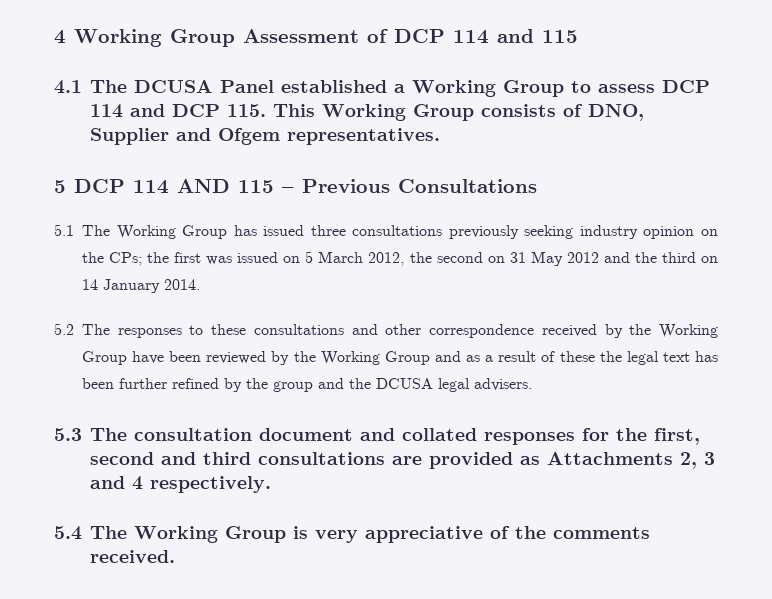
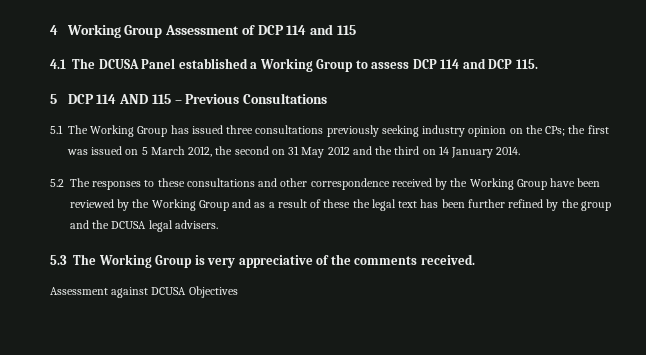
[273,104,644,121] [90,128,440,145] This Working Group consists of DNO, Supplier and Ofgem representatives. -> (538, 64) none
[134,428,700,445] [90,452,715,469] [90,476,271,493] [54,526,127,540] consultation document and collated responses for the first, second and third consultations are provided as Attachments 2, 3 and 4 respectively. // 5.4 The -> (96, 259) none
(175, 556) none -> [50,286,238,298] // Assessment against DCUSA Objectives

